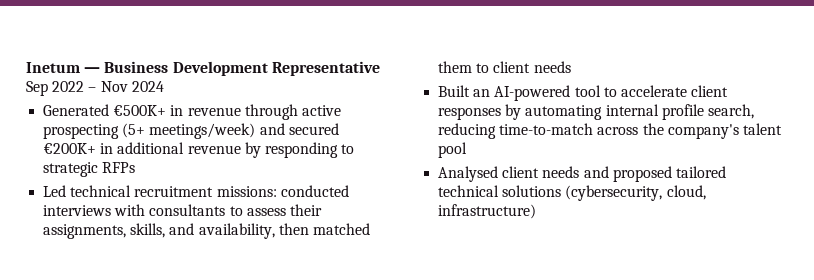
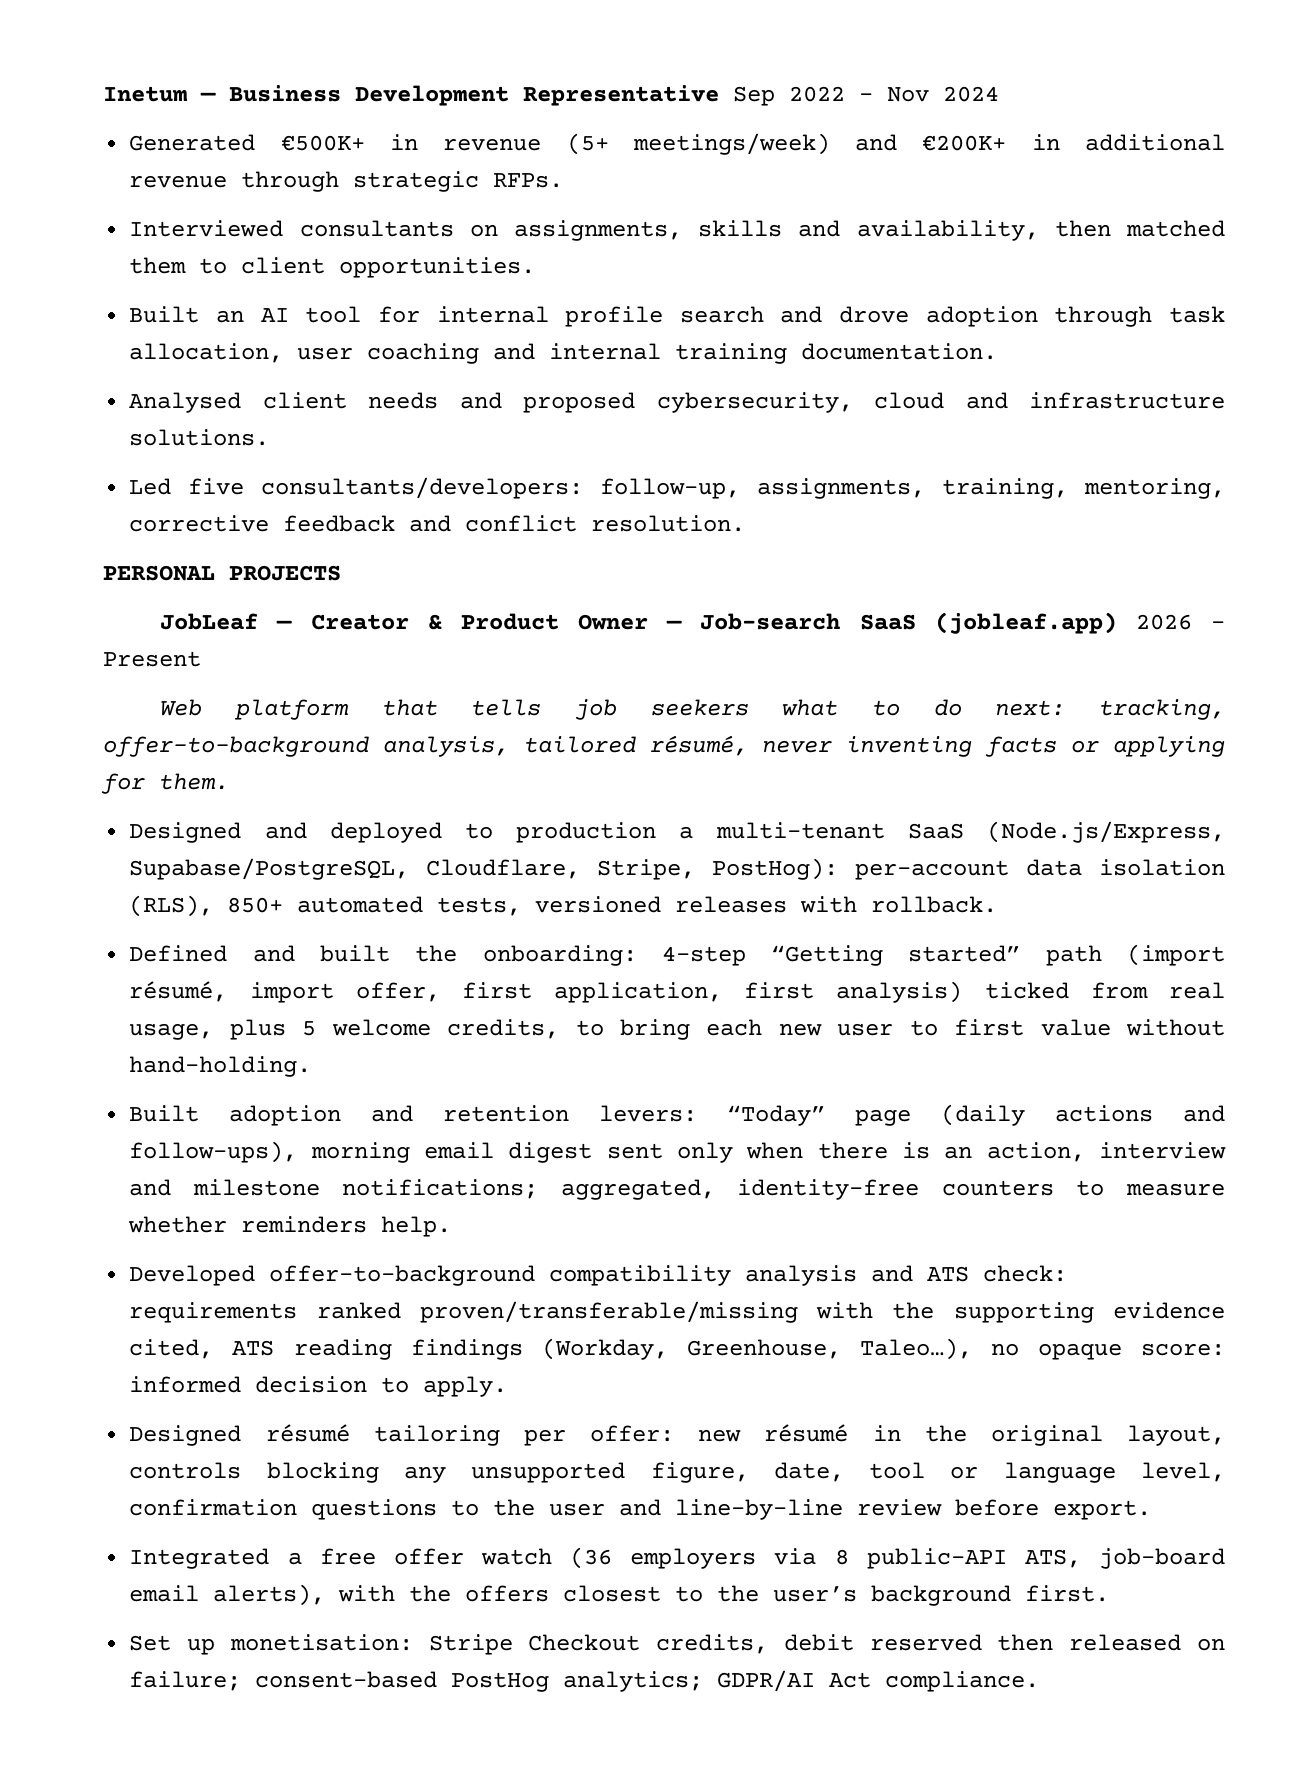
[244,104,341,120] [43,124,120,139] through active prospecting -> (542, 144) none
[288,123,339,135] secured -> (898, 142) none
[244,142,355,158] [43,162,136,177] [43,185,349,197] [43,204,322,216] [43,223,166,239] by responding to strategic RFPs // Led technical recruitment missions: conducted interviews with consultants to assess their assignments, skills, -> [241,171,564,192] [129,220,783,241] through strategic RFPs. // Interviewed consultants on assignments, skills
[533,61,571,73] needs -> [339,257,536,278] opportunities.
[494,85,729,101] [438,104,754,120] [438,123,782,139] [438,142,468,158] AI-powered tool to accelerate client responses by automating internal profile search, reducing time-to-match across the company's talent pool -> [260,306,1225,327] [129,343,998,364] AI tool for internal profile search and drove adoption through task allocation, user coaching and internal training documentation.
[675,166,726,178] [438,185,706,201] [438,204,537,219] tailored technical solutions (cybersecurity, cloud, infrastructure) -> [656,392,1225,413] [129,429,270,446] [129,477,1225,499] [129,515,746,532] [103,565,341,581] [160,612,1225,634] [103,651,201,667] [160,699,1225,720] [103,735,1225,757] [101,773,229,794] [129,821,1225,843] [129,858,1225,880] [129,895,998,917] [129,944,1225,966] [129,981,1225,1003] [129,1019,1225,1040] [129,1056,312,1077] [129,1104,1225,1126] [129,1141,1227,1163] [129,1179,1225,1200] [128,1216,452,1237] [129,1265,1068,1286] [129,1301,1225,1323] [129,1338,1225,1360] [129,1376,508,1397] [129,1424,1225,1446] [129,1462,1225,1483] [129,1499,1152,1520] [129,1547,1225,1569] [129,1584,1110,1606] [129,1634,1225,1655] [129,1670,1040,1692] cybersecurity, cloud and infrastructure solutions. // Led five consultants/developers: follow-up, assignments, training, mentoring, corrective feedback and conflict resolution. // PERSONAL PROJECTS // JobLeaf — Creator & Product Owner — Job-search SaaS (jobleaf.app) 2026 – Present // Web platform that tells job seekers what to do next: tracking, offer-to-background analysis, tailored résumé, never inventing facts or applying for them. // Designed and deployed to production a multi-tenant SaaS (Node.js/Express, Supabase/PostgreSQL, Cloudflare, Stripe, PostHog): per-account data isolation (RLS), 850+ automated tests, versioned releases with rollback. // Defined and built the onboarding: 4-step “Getting started” path (import résumé, import offer, first application, first analysis) ticked from real usage, plus 5 welcome credits, to bring each new user to first value without hand-holding. // Built adoption and retention levers: “Today” page (daily actions and follow-ups), morning email digest sent only when there is an action, interview and milestone notifications; aggregated, identity-free counters to measure whether reminders help. // Developed offer-to-background compatibility analysis and ATS check: requirements ranked proven/transferable/missing with the supporting evidence cited, ATS reading findings (Workday, Greenhouse, Taleo…), no opaque score: informed decision to apply. // Designed résumé tailoring per offer: new résumé in the original layout, controls blocking any unsupported figure, date, tool or language level, confirmation questions to the user and line-by-line review before export. // Integrated a free offer watch (36 employers via 8 public-API ATS, job-board email alerts), with the offers closest to the user’s background first. // Set up monetisation: Stripe Checkout credits, debit reserved then released on failure; consent-based PostHog analytics; GDPR/AI Act compliance.

